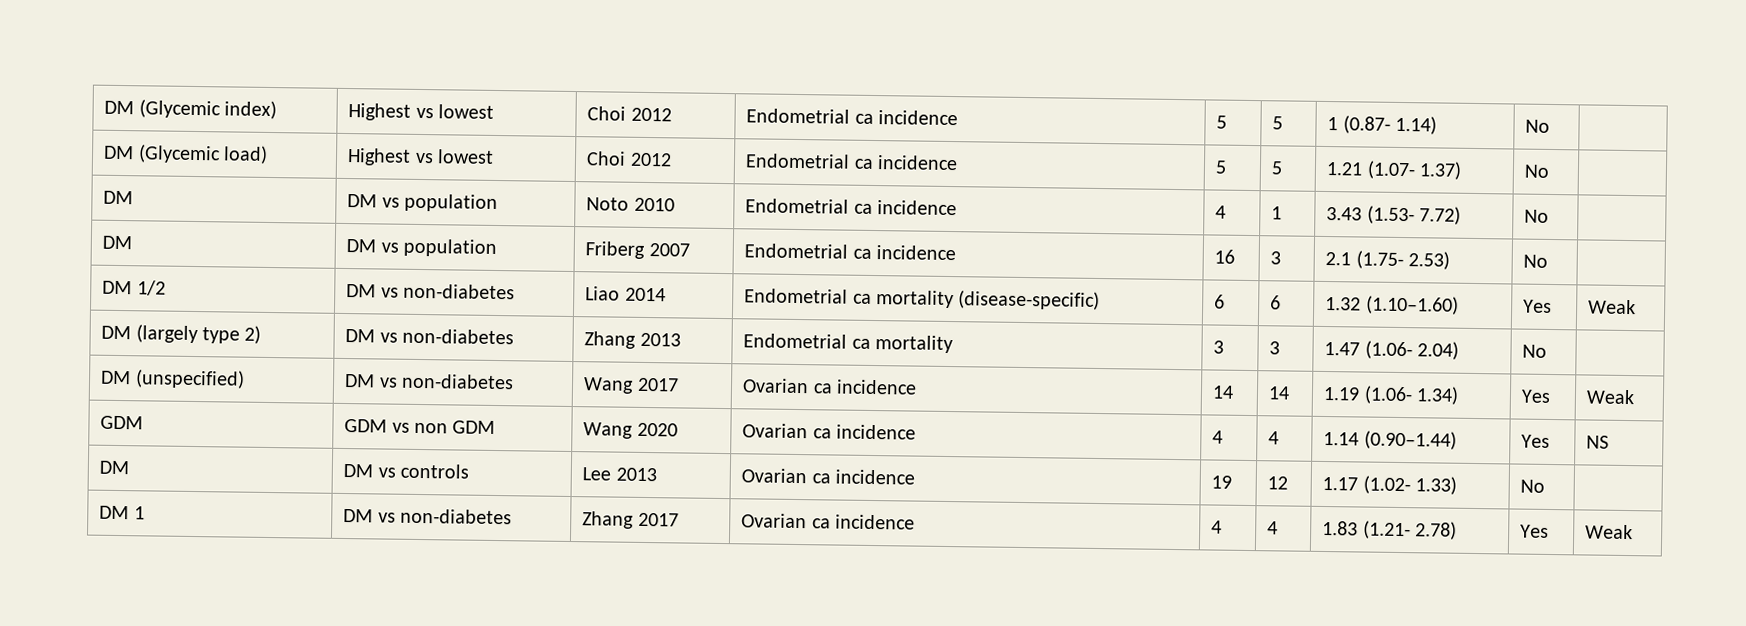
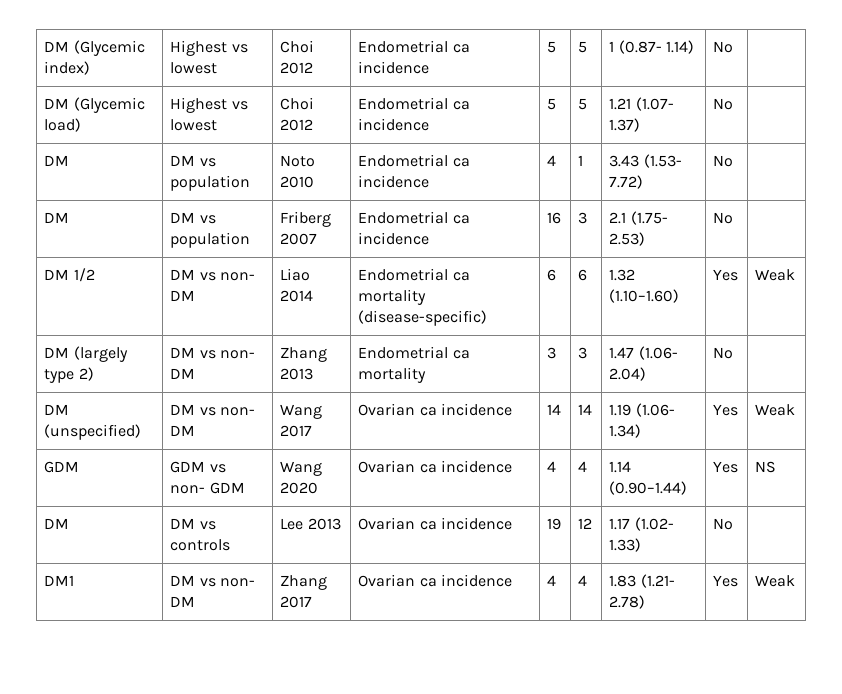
[403,283,516,300] non-diabetes -> [219,272,255,281] [170,290,196,301] non- DM
[402,328,515,345] non-diabetes -> [219,350,255,359] [170,368,196,379] non- DM
[401,373,515,390] non-diabetes -> [219,407,255,416] [170,425,196,436] non- DM
[414,422,449,434] non -> [170,485,206,494] non-
[99,505,145,520] [343,508,513,525] DM 1 | DM vs non-diabetes -> [44,575,75,586] [170,575,255,587] [170,596,196,607] DM1 | DM vs non- DM

